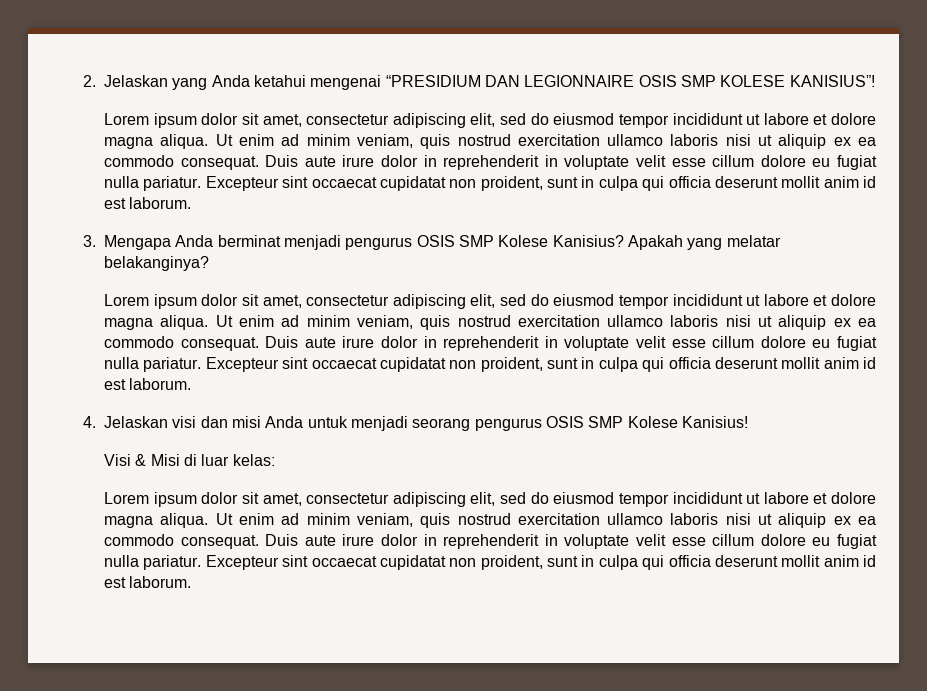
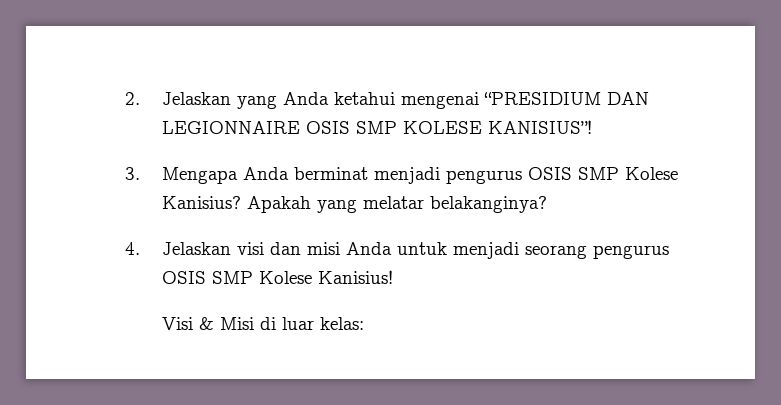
[104,113,877,128] [104,134,877,149] [104,155,877,170] [104,176,877,191] [104,197,192,209] // Lorem ipsum dolor sit amet, consectetur adipiscing elit, sed do eiusmod tempor incididunt ut labore et dolore magna aliqua. Ut enim ad minim veniam, quis nostrud exercitation ullamco laboris nisi ut aliquip ex ea commodo consequat. Duis aute irure dolor in reprehenderit in voluptate velit esse cillum dolore eu fugiat nulla pariatur. Excepteur sint occaecat cupidatat non proident, sunt in culpa qui officia deserunt mollit anim id est laborum. -> (592, 127) none
[104,294,877,309] [104,315,877,330] [104,336,877,351] [104,357,877,372] [104,378,192,390] // Lorem ipsum dolor sit amet, consectetur adipiscing elit, sed do eiusmod tempor incididunt ut labore et dolore magna aliqua. Ut enim ad minim veniam, quis nostrud exercitation ullamco laboris nisi ut aliquip ex ea commodo consequat. Duis aute irure dolor in reprehenderit in voluptate velit esse cillum dolore eu fugiat nulla pariatur. Excepteur sint occaecat cupidatat non proident, sunt in culpa qui officia deserunt mollit anim id est laborum. -> (547, 204) none
[104,492,877,507] [104,513,877,528] [104,534,877,549] [104,555,877,570] [104,576,192,588] // Lorem ipsum dolor sit amet, consectetur adipiscing elit, sed do eiusmod tempor incididunt ut labore et dolore magna aliqua. Ut enim ad minim veniam, quis nostrud exercitation ullamco laboris nisi ut aliquip ex ea commodo consequat. Duis aute irure dolor in reprehenderit in voluptate velit esse cillum dolore eu fugiat nulla pariatur. Excepteur sint occaecat cupidatat non proident, sunt in culpa qui officia deserunt mollit anim id est laborum. -> (364, 323) none

